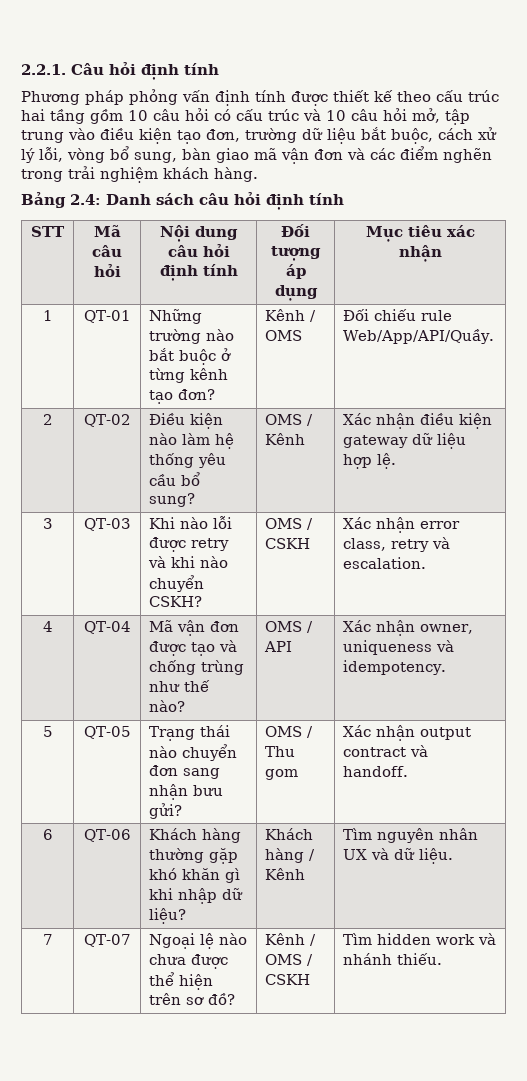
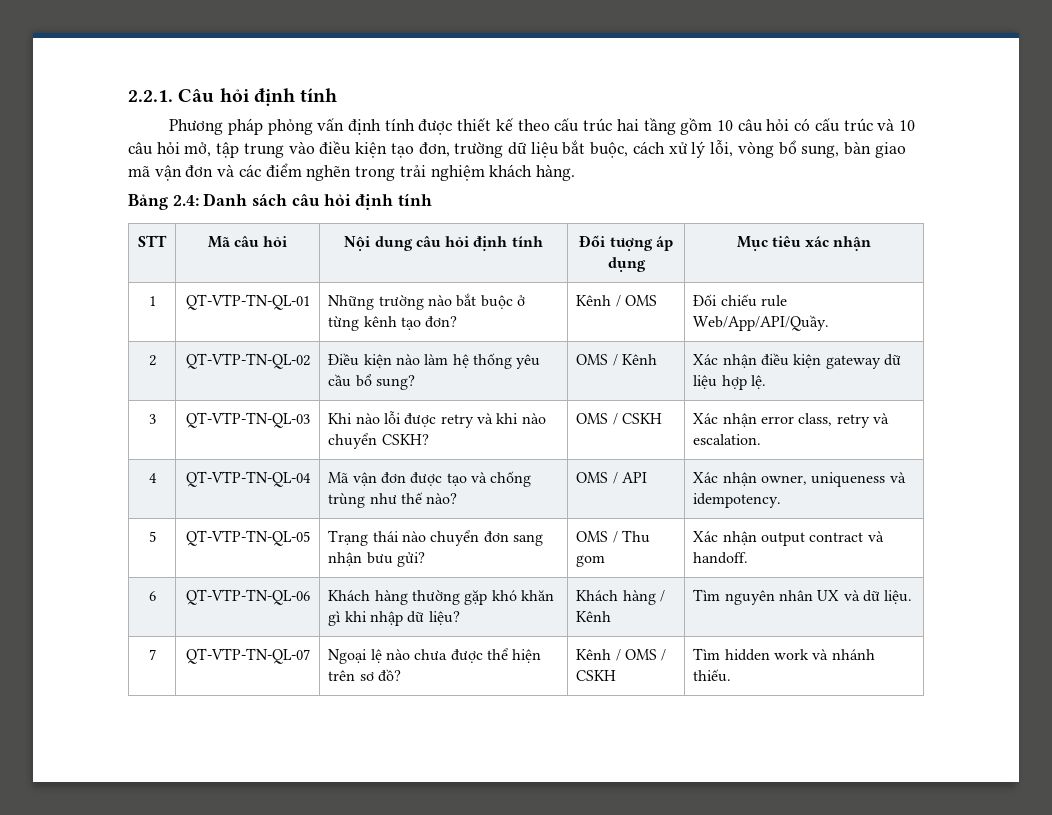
[83,310,131,323] QT-01 -> [185,294,310,310] QT-VTP-TN-QL-01
[83,414,131,427] QT-02 -> [185,353,310,369] QT-VTP-TN-QL-02
[83,518,131,531] QT-03 -> [185,412,310,428] QT-VTP-TN-QL-03
[83,621,131,634] QT-04 -> [185,471,311,487] QT-VTP-TN-QL-04
[83,726,131,739] QT-05 -> [185,530,310,546] QT-VTP-TN-QL-05
[83,829,131,842] QT-06 -> [185,589,310,605] QT-VTP-TN-QL-06
[83,934,131,947] QT-07 -> [185,648,310,664] QT-VTP-TN-QL-07

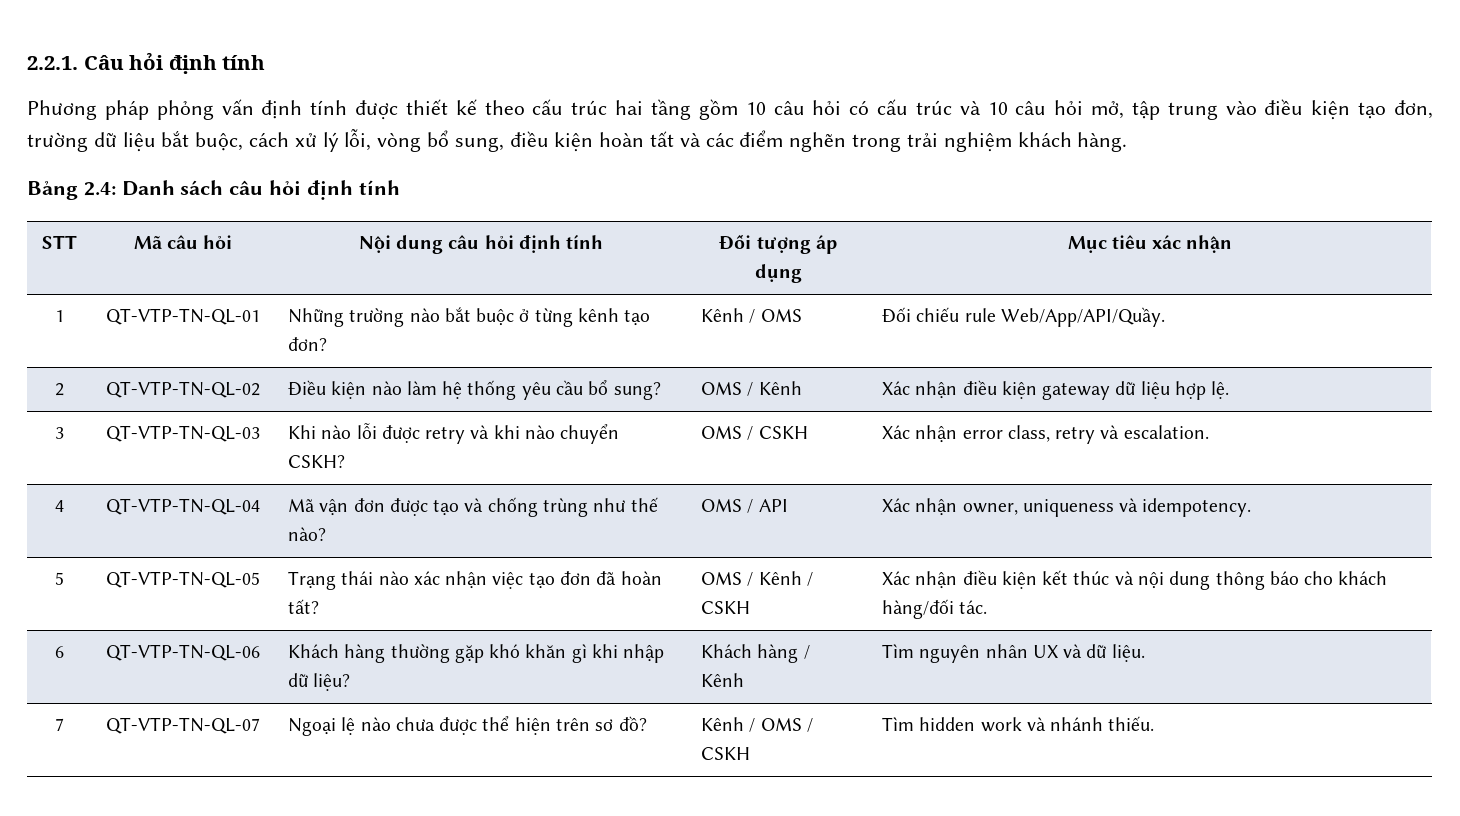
[843,141,906,158] [128,165,214,181] bàn giao mã vận đơn -> [509,131,675,152] điều kiện hoàn tất
[430,530,543,546] [328,552,425,567] [576,530,650,543] [576,555,606,567] [693,531,884,546] [693,552,749,564] chuyển đơn sang nhận bưu gửi? | OMS / Thu gom | Xác nhận output contract và handoff. -> [413,571,662,589] [288,599,320,614] [701,571,813,586] [701,601,751,614] [882,570,1388,590] [882,599,988,619] xác nhận việc tạo đơn đã hoàn tất? | OMS / Kênh / CSKH | Xác nhận điều kiện kết thúc và nội dung thông báo cho khách hàng/đối tác.

